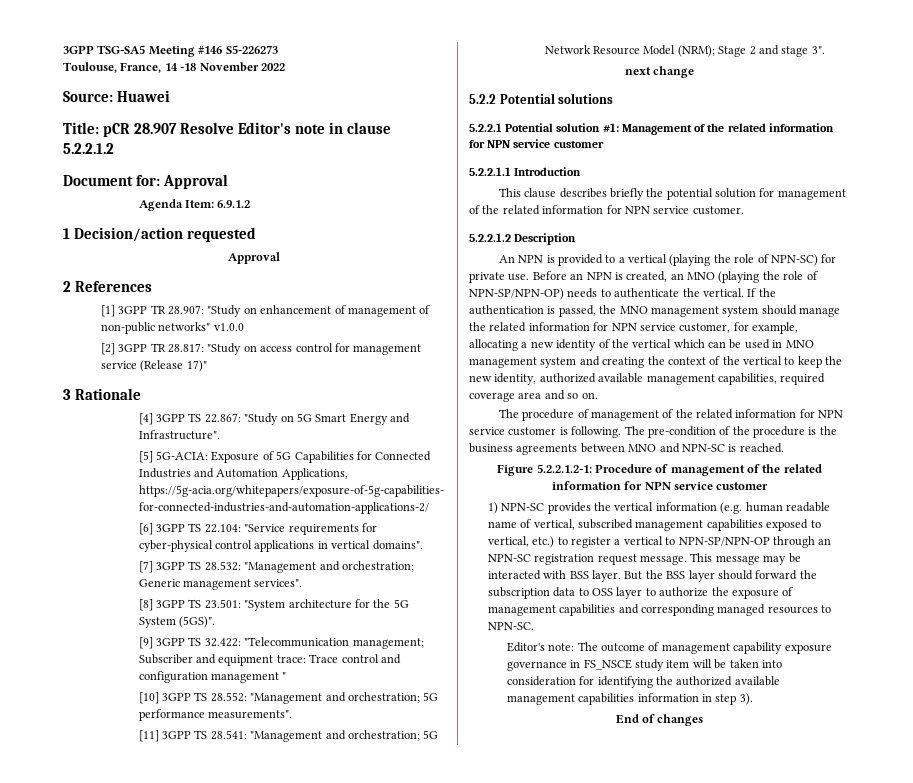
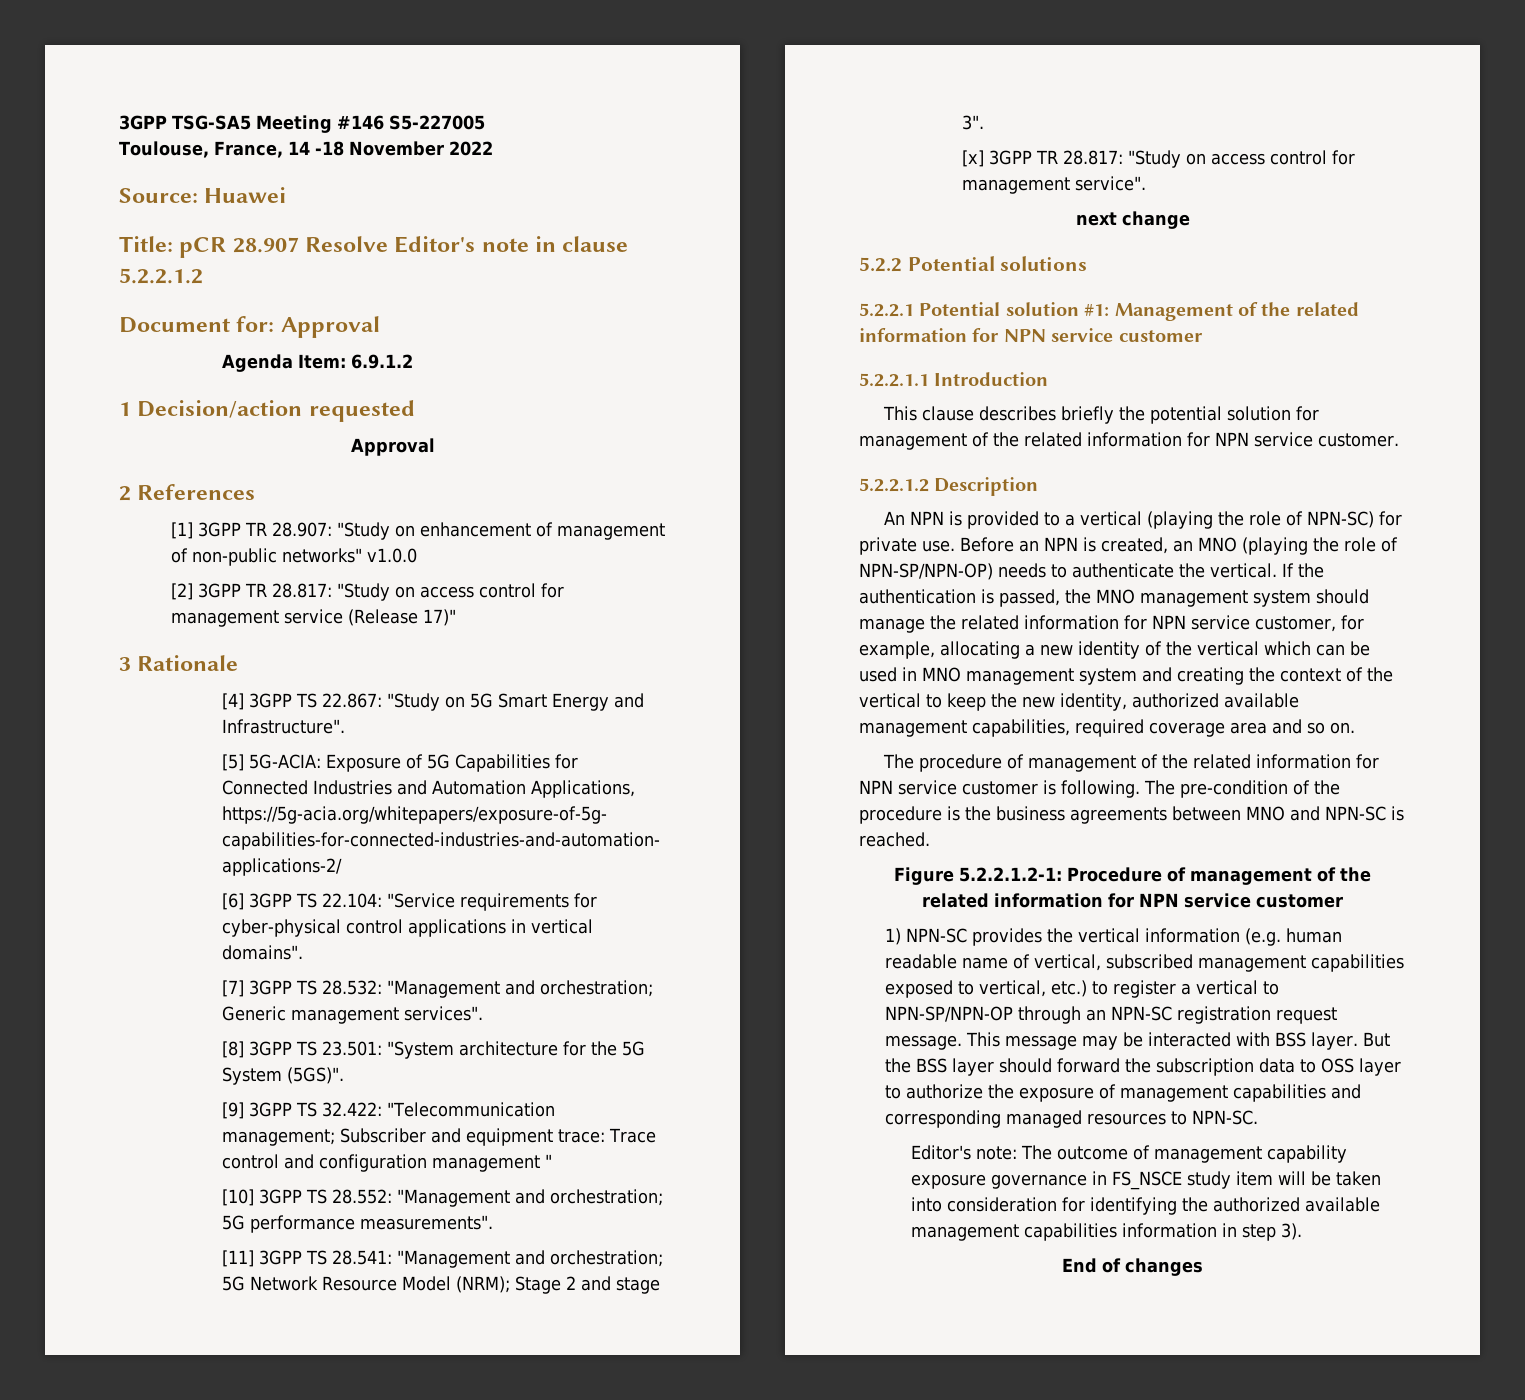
[225,45,278,54] S5-226273 -> [389,115,485,130] S5-227005
(825, 50) none -> [962,150,1356,168] [962,176,1147,194] // [x] 3GPP TR 28.817: "Study on access control for management service".

